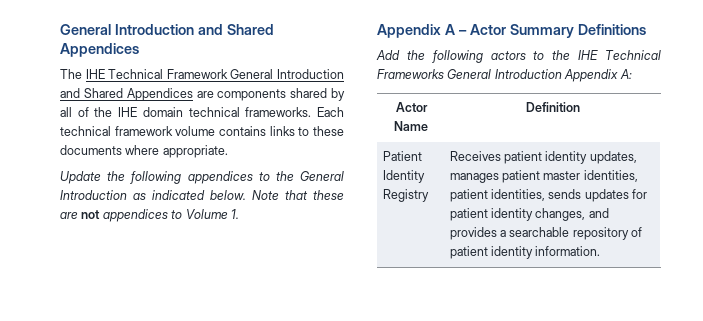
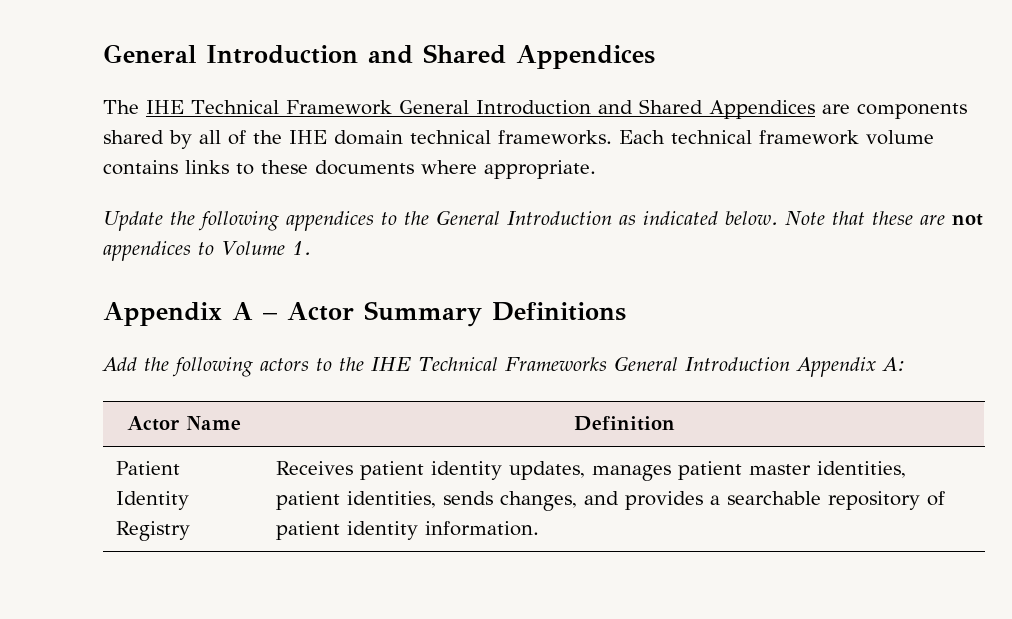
[584,189,648,202] [449,208,533,221] updates for patient identity -> (494, 498) none

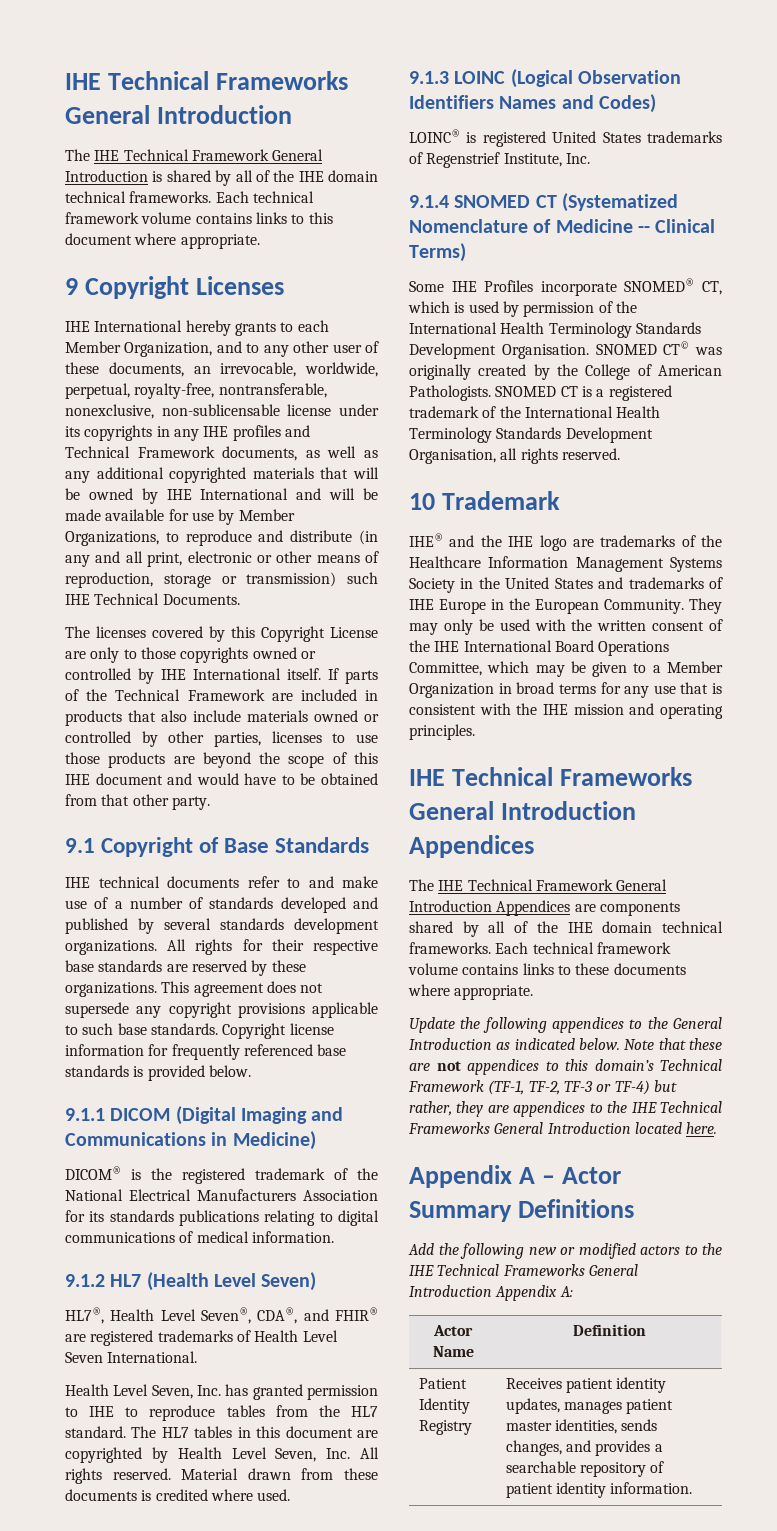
[103,44,506,64] General Introduction and Shared -> [65,71,349,90] [65,105,293,124] [65,149,324,161] [65,170,378,186] [65,191,314,203] [65,212,333,224] [65,233,260,249] [65,276,285,299] [65,320,329,336] [65,341,379,357] [65,362,378,377] [65,383,327,399] [65,404,380,419] [65,425,310,441] [65,446,379,461] [65,467,379,483] [65,488,378,504] [65,509,295,525] [65,530,379,546] [65,551,379,567] [65,572,378,588] [65,593,240,605] [65,626,378,642] [65,647,316,663] [65,668,378,684] [65,689,379,701] [65,710,379,726] [65,731,378,747] [65,752,378,768] [65,773,379,785] [65,794,210,810] [65,837,370,857] [65,876,378,888] [65,897,378,913] [65,918,379,934] [65,939,378,955] [65,960,306,976] [65,981,324,997] [65,1002,378,1018] [65,1023,334,1039] [65,1044,347,1060] [65,1065,251,1081] [65,1106,344,1125] [65,1131,316,1150] [65,1166,378,1184] [65,1189,378,1201] [65,1210,380,1226] [65,1231,334,1243] [65,1272,317,1291] [65,1307,378,1324] [65,1330,338,1346] [65,1351,198,1363] [65,1384,378,1400] [65,1405,378,1421] [65,1426,378,1438] [65,1447,379,1463] [65,1468,378,1484] [65,1489,291,1501] [409,69,681,88] [409,94,656,113] [409,129,722,147] [409,152,590,168] [409,193,678,212] [409,219,716,233] [409,243,466,262] [409,278,722,296] [408,301,637,317] [409,322,701,338] [409,341,722,359] [409,364,722,380] [409,385,672,401] [409,406,661,418] [409,427,653,443] [409,448,620,464] [409,491,561,510] [409,533,722,551] [409,556,722,572] [409,577,723,593] [409,598,722,614] [409,619,723,635] [409,640,670,656] [409,661,723,677] [409,682,722,698] [409,703,723,719] [409,724,475,740] [409,767,693,786] [409,801,637,820] IHE Technical Frameworks General Introduction // The IHE Technical Framework General Introduction is shared by all of the IHE domain technical frameworks. Each technical framework volume contains links to this document where appropriate. // 9 Copyright Licenses // IHE International hereby grants to each Member Organization, and to any other user of these documents, an irrevocable, worldwide, perpetual, royalty-free, nontransferable, nonexclusive, non-sublicensable license under its copyrights in any IHE profiles and Technical Framework documents, as well as any additional copyrighted materials that will be owned by IHE International and will be made available for use by Member Organizations, to reproduce and distribute (in any and all print, electronic or other means of reproduction, storage or transmission) such IHE Technical Documents. // The licenses covered by this Copyright License are only to those copyrights owned or controlled by IHE International itself. If parts of the Technical Framework are included in products that also include materials owned or controlled by other parties, licenses to use those products are beyond the scope of this IHE document and would have to be obtained from that other party. // 9.1 Copyright of Base Standards // IHE technical documents refer to and make use of a number of standards developed and published by several standards development organizations. All rights for their respective base standards are reserved by these organizations. This agreement does not supersede any copyright provisions applicable to such base standards. Copyright license information for frequently referenced base standards is provided below. // 9.1.1 DICOM (Digital Imaging and Communications in Medicine) // DICOM® is the registered trademark of the National Electrical Manufacturers Association for its standards publications relating to digital communications of medical information. // 9.1.2 HL7 (Health Level Seven) // HL7®, Health Level Seven®, CDA®, and FHIR® are registered trademarks of Health Level Seven International. // Health Level Seven, Inc. has granted permission to IHE to reproduce tables from the HL7 standard. The HL7 tables in this document are copyrighted by Health Level Seven, Inc. All rights reserved. Material drawn from these documents is credited where used. // 9.1.3 LOINC (Logical Observation Identifiers Names and Codes) // LOINC® is registered United States trademarks of Regenstrief Institute, Inc. // 9.1.4 SNOMED CT (Systematized Nomenclature of Medicine -- Clinical Terms) // Some IHE Profiles incorporate SNOMED® CT, which is used by permission of the International Health Terminology Standards Development Organisation. SNOMED CT© was originally created by the College of American Pathologists. SNOMED CT is a registered trademark of the International Health Terminology Standards Development Organisation, all rights reserved. // 10 Trademark // IHE® and the IHE logo are trademarks of the Healthcare Information Management Systems Society in the United States and trademarks of IHE Europe in the European Community. They may only be used with the written consent of the IHE International Board Operations Committee, which may be given to a Member Organization in broad terms for any use that is consistent with the IHE mission and operating principles. // IHE Technical Frameworks General Introduction
[597,99,703,114] and Shared -> (492, 906) none
[221,241,311,255] Volume 1. -> [565,1059,722,1071] [408,1080,677,1095] [409,1101,722,1117] [408,1122,718,1134] this domain’s Technical Framework (TF-1, TF-2, TF-3 or TF-4) but rather, they are appendices to the IHE Technical Frameworks General Introduction located here.
(253, 367) none -> [528,1243,636,1259] new or modified
[276,491,437,510] patient identities, -> (617, 1426) none

